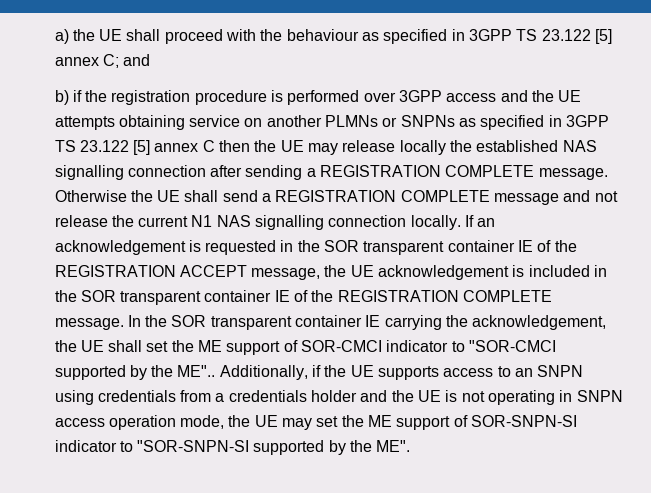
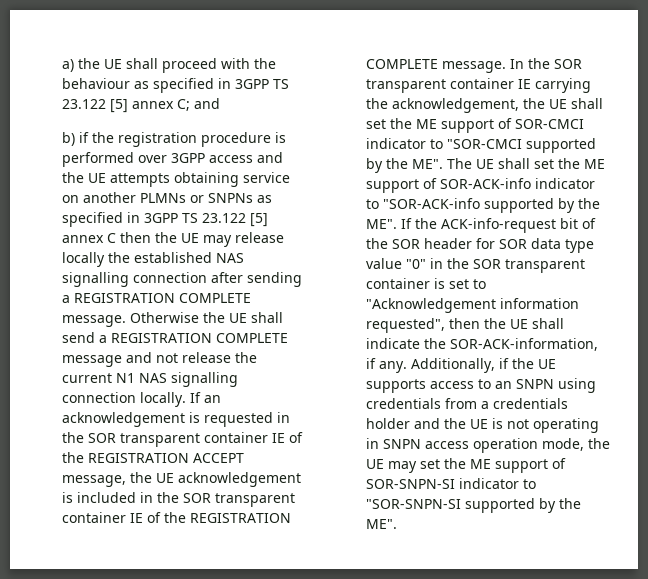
[177,365,216,377] ME".. -> [412,158,606,169] [366,178,596,193] [366,198,601,213] [366,218,597,233] [366,238,595,253] [366,258,586,273] [366,278,487,289] [366,298,580,313] [366,318,565,333] [366,338,599,351] [366,358,408,373] ME". The UE shall set the ME support of SOR-ACK-info indicator to "SOR-ACK-info supported by the ME". If the ACK-info-request bit of the SOR header for SOR data type value "0" in the SOR transparent container is set to "Acknowledgement information requested", then the UE shall indicate the SOR-ACK-information, if any.

